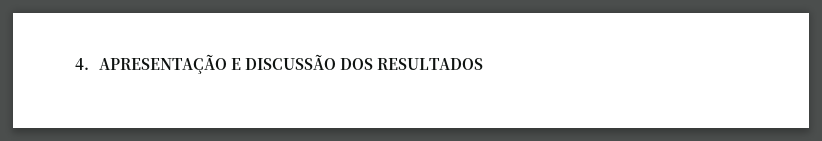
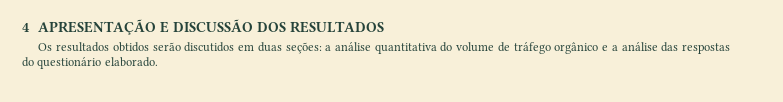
[75,58,89,70] 4. -> [22,23,30,32] 4
(483, 64) none -> [38,42,731,54] [22,57,158,69] // Os resultados obtidos serão discutidos em duas seções: a análise quantitativa do volume de tráfego orgânico e a análise das respostas do questionário elaborado.

